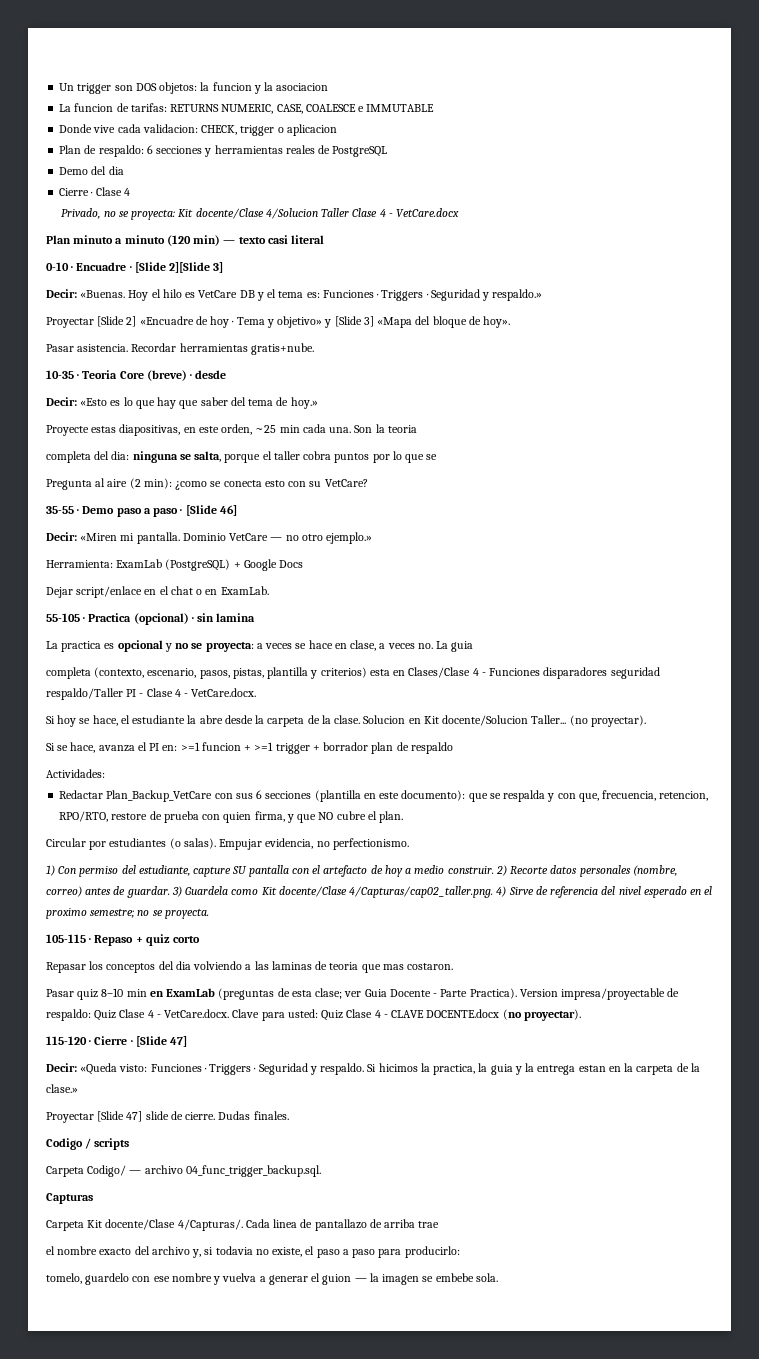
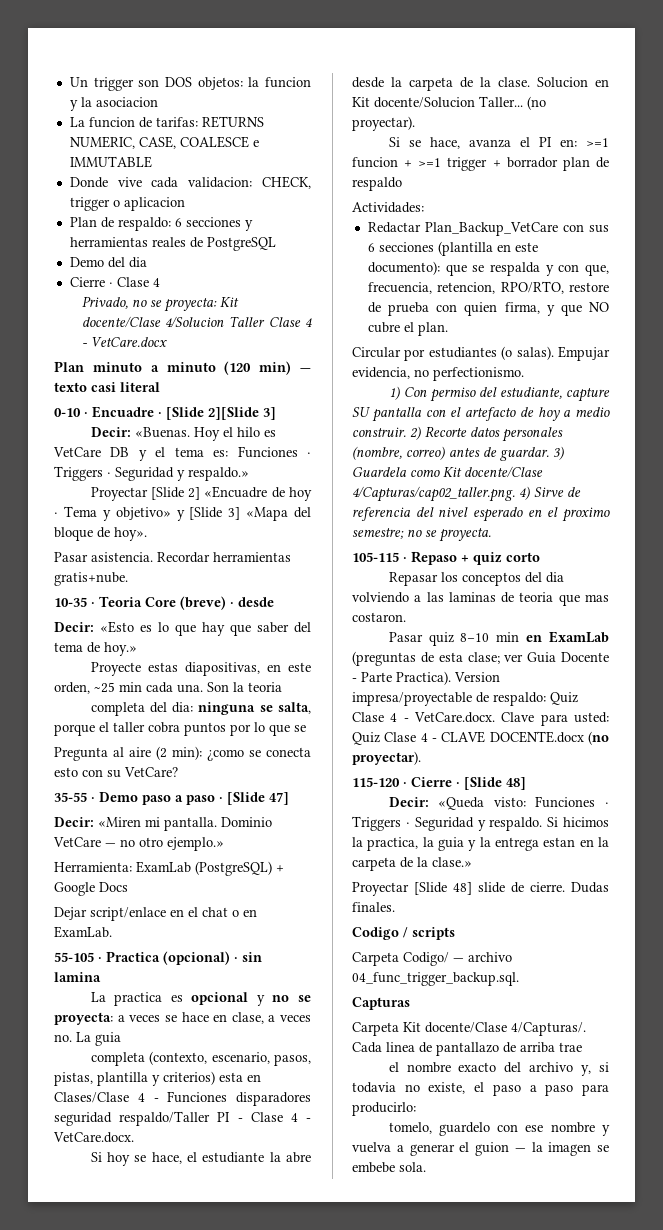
[219,505,237,516] 46] -> [269,792,289,805] 47]
[170,1036,188,1047] 47] -> [506,777,526,790] 48]
[126,1111,143,1122] 47] -> [453,882,472,895] 48]

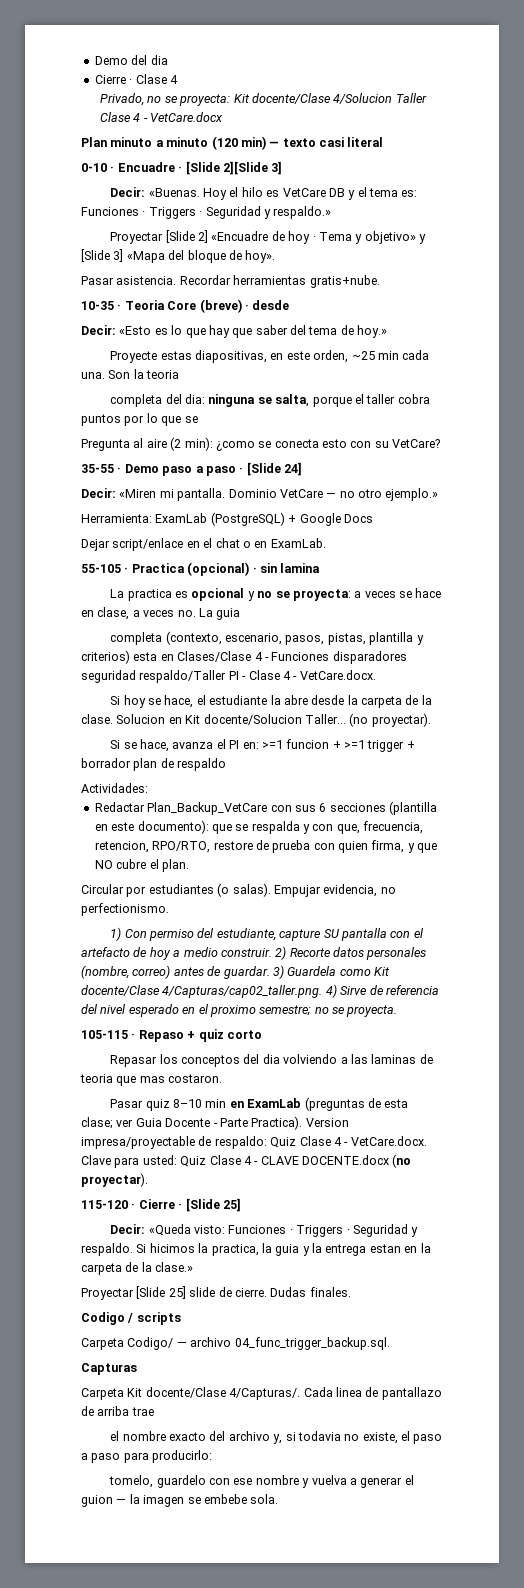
[69,77,311,91] [69,97,158,111] [69,116,264,128] [69,136,259,149] [69,156,152,168] [69,176,311,189] [69,197,185,211] [69,217,253,231] [69,237,276,251] Un trigger son DOS objetos: la funcion y la asociacion // La funcion de tarifas: RETURNS NUMERIC, CASE, COALESCE e IMMUTABLE // Donde vive cada validacion: CHECK, trigger o aplicacion // Plan de respaldo: 6 secciones y herramientas reales de PostgreSQL // -> (94, 60) none
[269,792,289,805] 47] -> [284,462,302,476] 24]
[506,777,526,790] 48] -> [222,1198,241,1212] 25]
[453,882,472,895] 48] -> [168,1286,186,1299] 25]

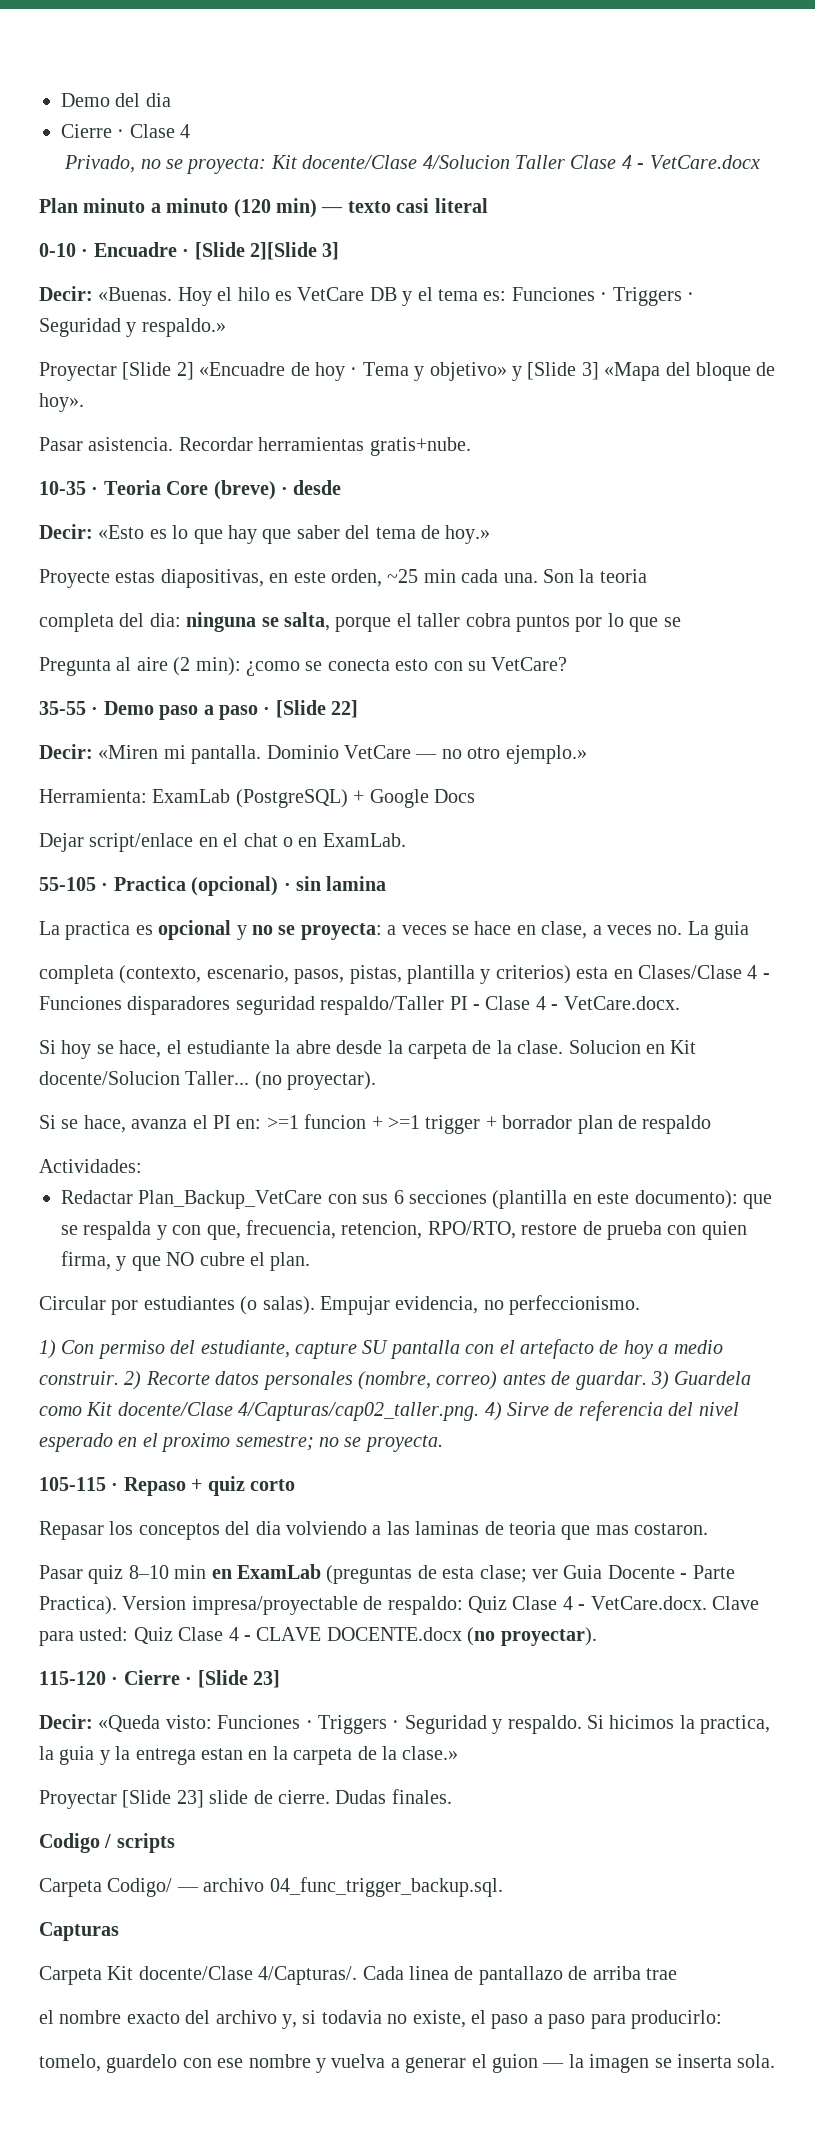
[284,462,302,476] 24] -> [331,700,359,718] 22]
[81,903,169,916] perfectionismo. -> [509,1295,641,1315] perfeccionismo.
[222,1198,241,1212] 25] -> [253,1670,280,1688] 23]
[168,1286,186,1299] 25] -> [176,1790,204,1808] 23]
[203,1494,247,1504] embebe -> [676,2054,732,2068] inserta

